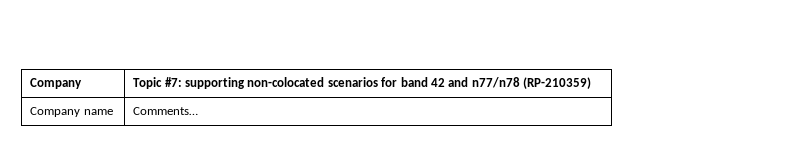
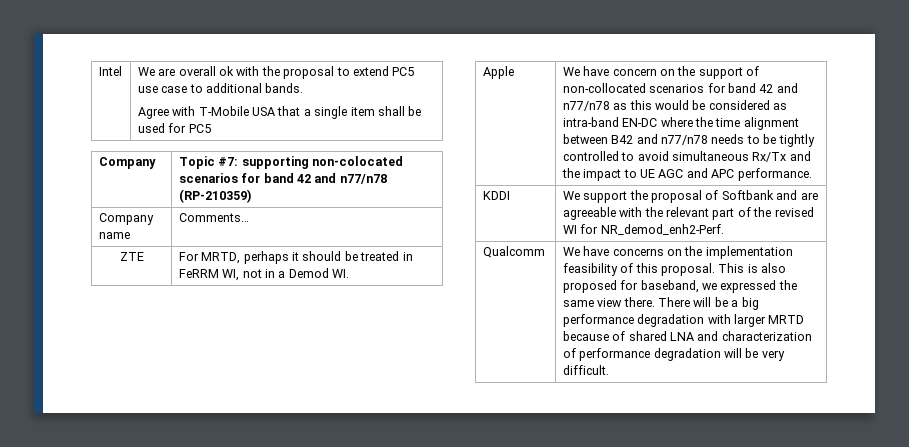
(30, 83) none -> [98,66,122,76] [137,66,415,79] [137,83,304,93] [137,106,422,119] [137,123,211,133] Intel | We are overall ok with the proposal to extend PC5 use case to additional bands. // Agree with T-Mobile USA that a single item shall be used for PC5 //
(199, 111) none -> [119,252,144,261] [178,251,413,264] [178,268,350,281] [482,66,514,79] [562,66,760,79] [562,83,798,93] [562,100,788,111] [562,117,799,130] [562,134,815,147] [562,151,811,162] [561,168,812,181] [482,191,510,200] [562,190,818,203] [562,207,814,220] [562,224,724,235] [482,246,545,258] [562,246,793,259] [562,263,787,276] [562,280,797,293] [562,297,759,310] [562,314,805,327] [562,331,812,341] [562,348,785,361] [562,365,609,375] // ZTE | For MRTD, perhaps it should be treated in FeRRM WI, not in a Demod WI. // Apple | We have concern on the support of non-collocated scenarios for band 42 and n77/n78 as this would be considered as intra-band EN-DC where the time alignment between B42 and n77/n78 needs to be tightly controlled to avoid simultaneous Rx/Tx and the impact to UE AGC and APC performance. // KDDI | We support the proposal of Softbank and are agreeable with the relevant part of the revised WI for NR_demod_enh2-Perf. // Qualcomm | We have concerns on the implementation feasibility of this proposal. This is also proposed for baseband, we expressed the same view there. There will be a big performance degradation with larger MRTD because of shared LNA and characterization of performance degradation will be very difficult.

